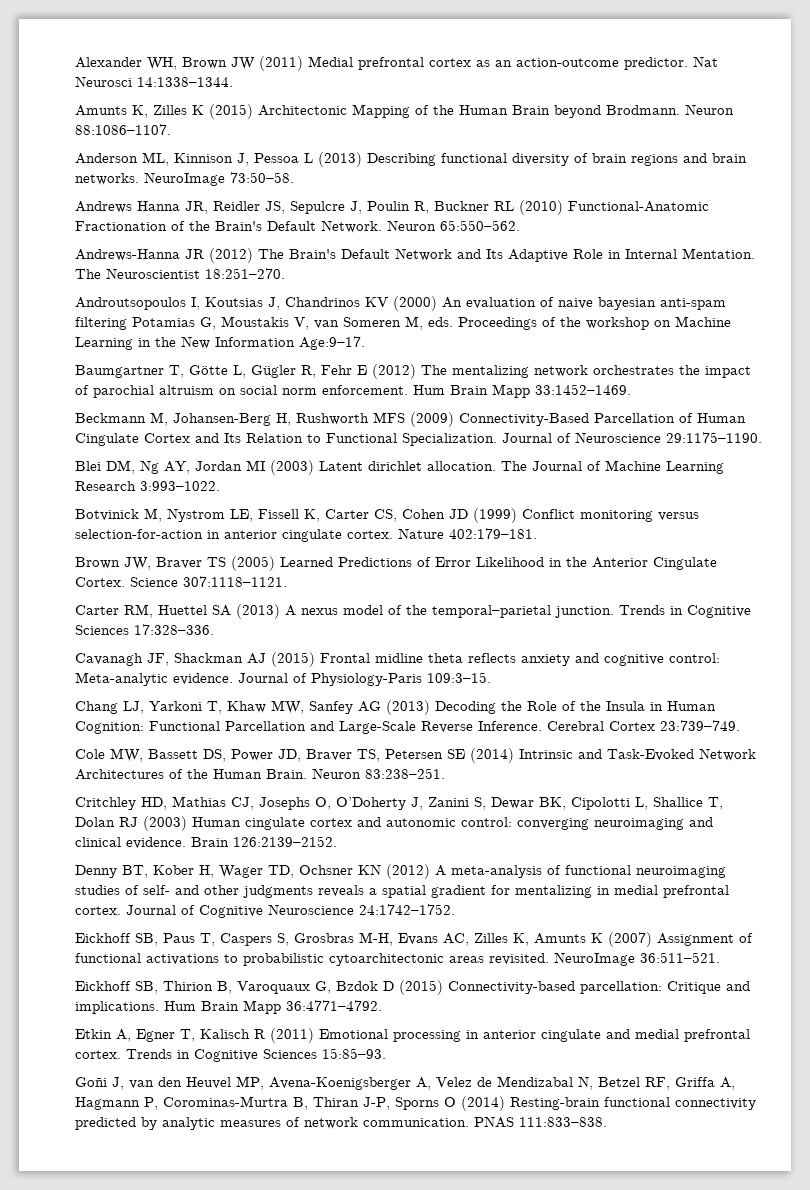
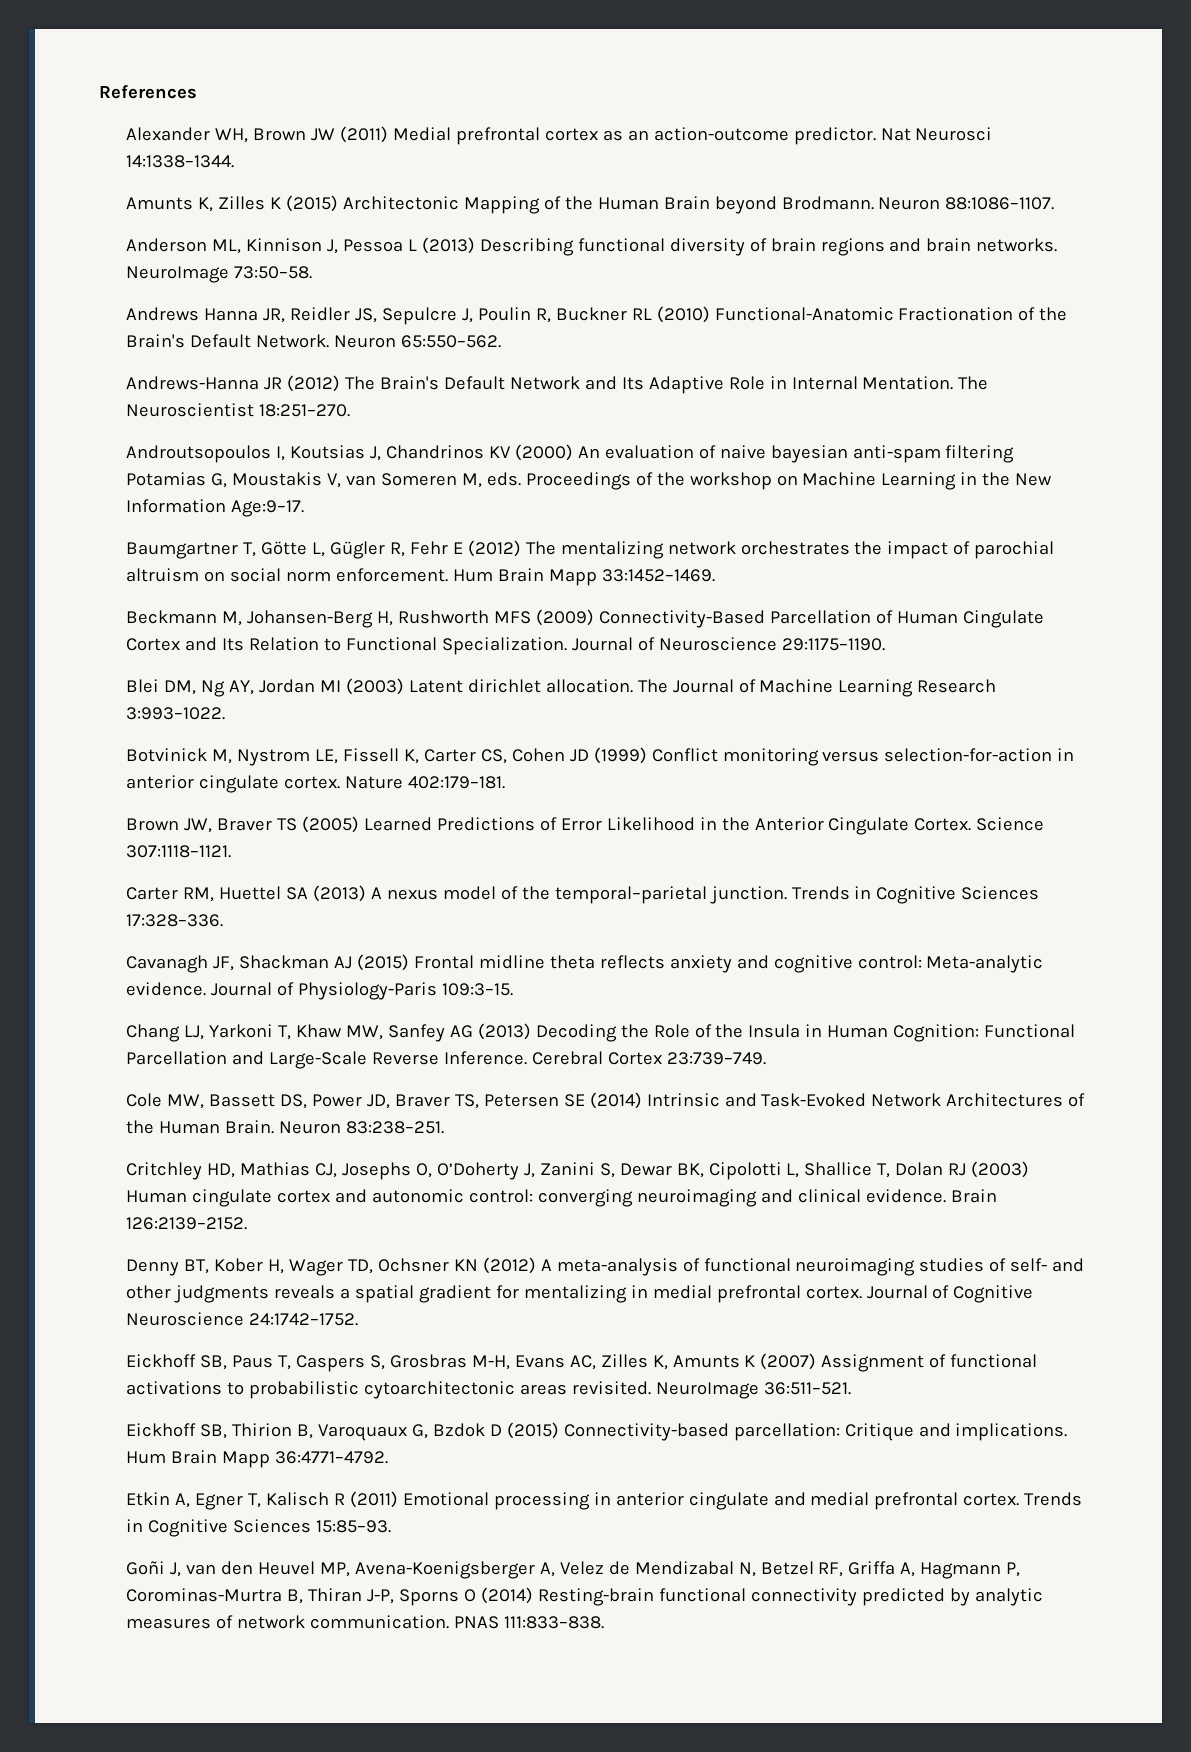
(75, 62) none -> [99,85,197,99] References //

